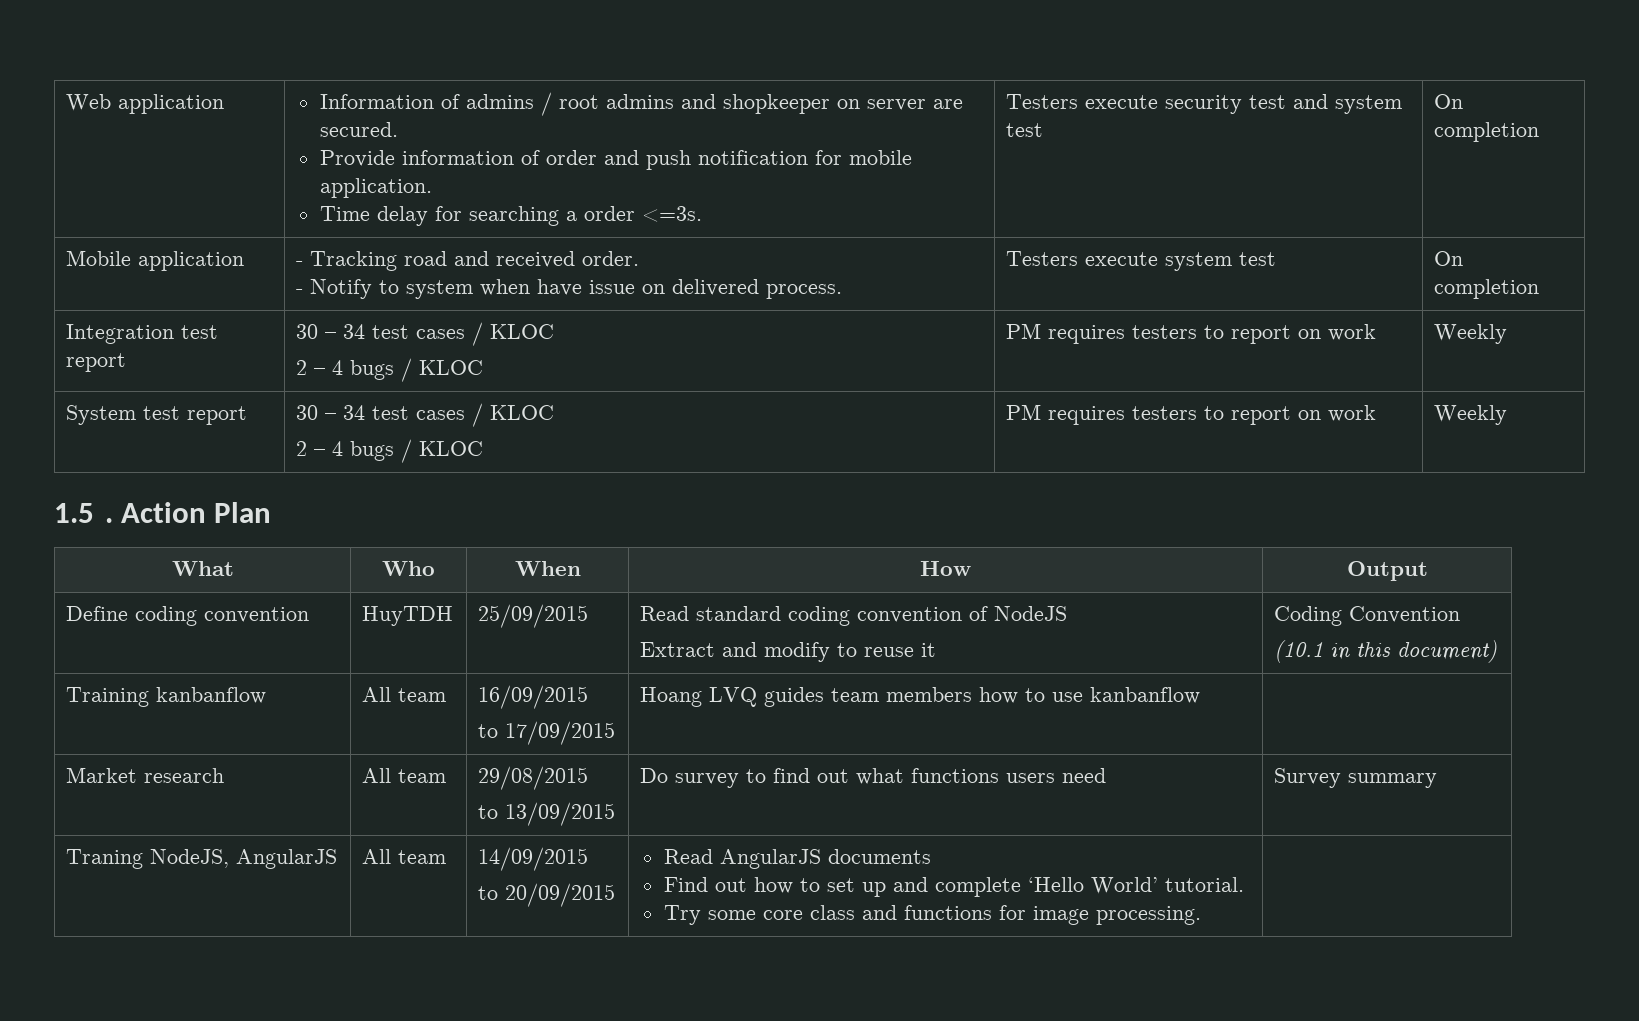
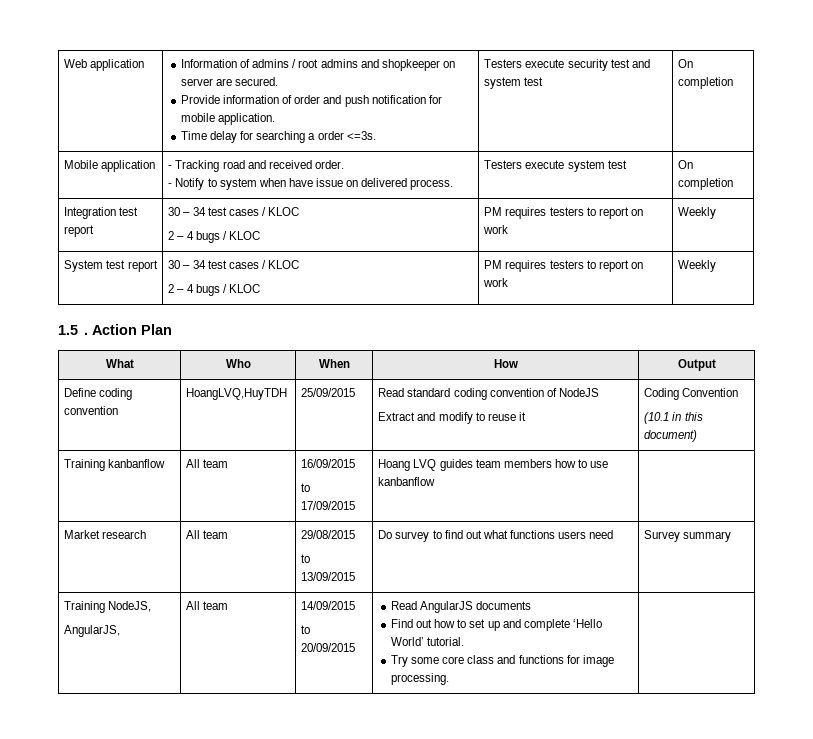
[361,606,453,626] HuyTDH -> [186,388,288,400] HoangLVQ,HuyTDH
[65,849,143,869] Traning -> [64,601,106,613] Training
[235,849,337,869] AngularJS -> [64,625,121,637] // AngularJS,

